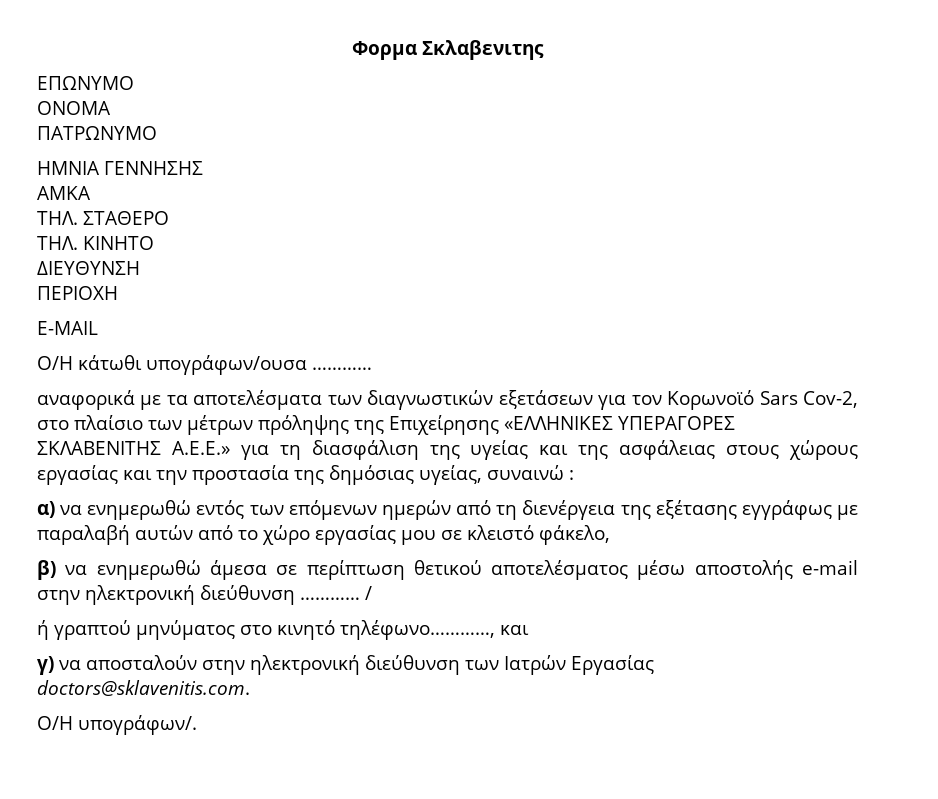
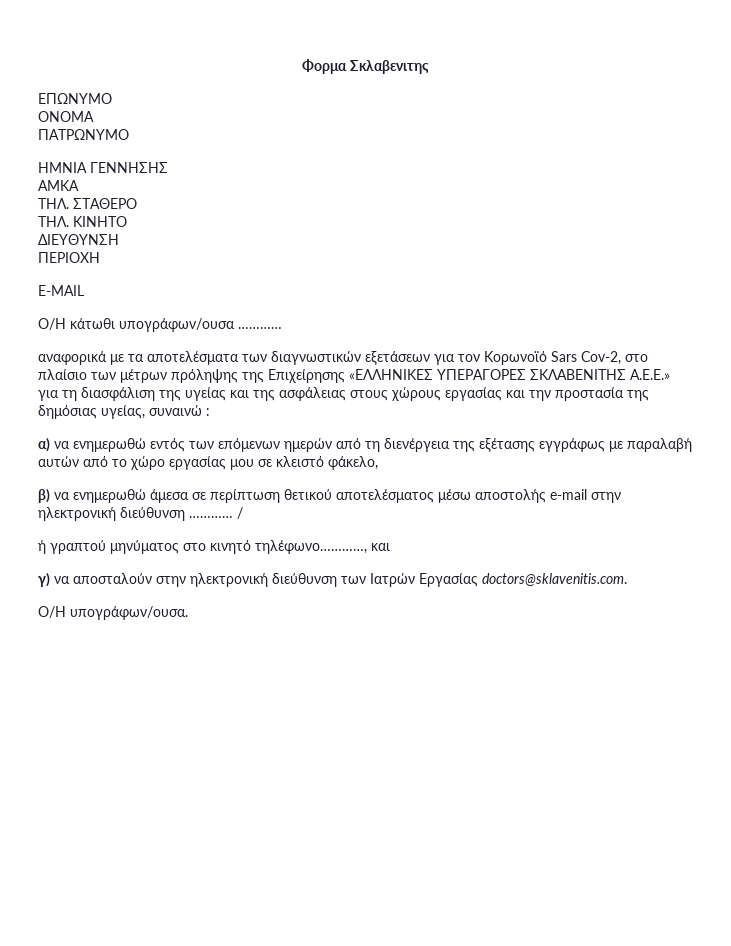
[78,715,197,735] υπογράφων/. -> [70,606,188,620] υπογράφων/ουσα.

